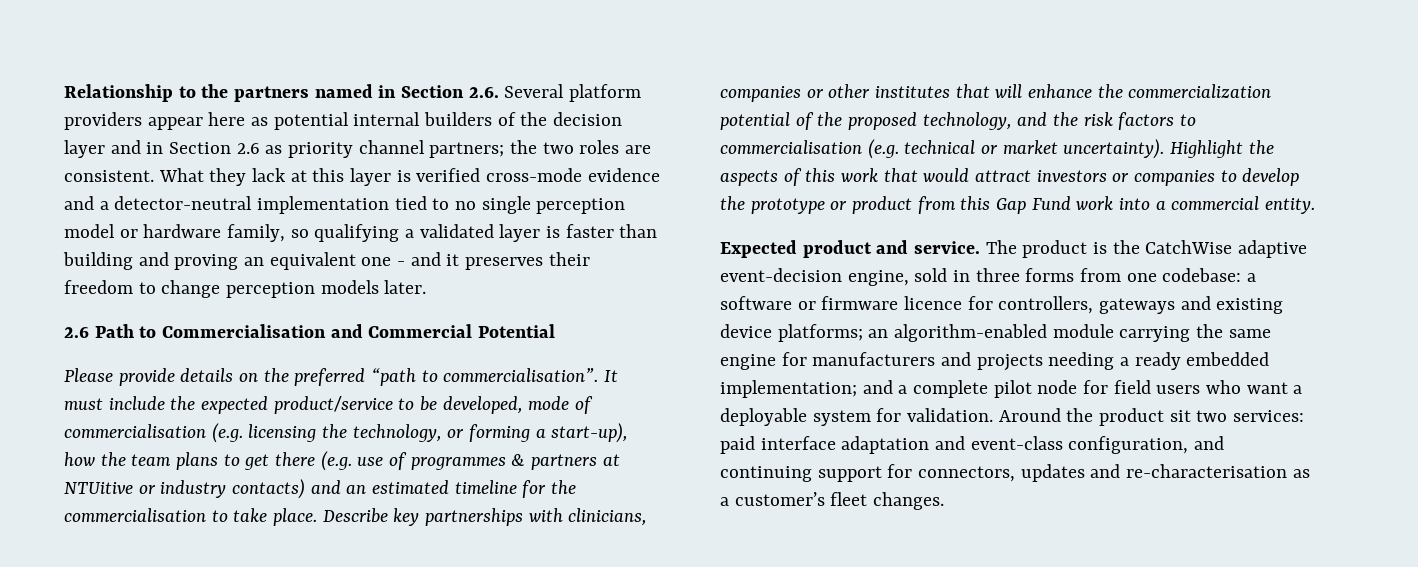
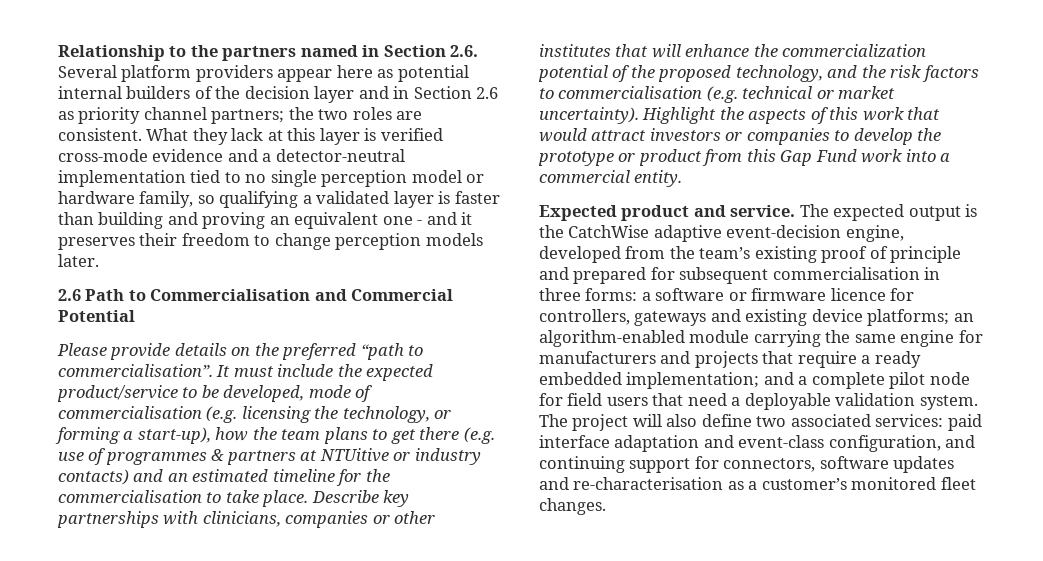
[1022,240,1088,258] product -> [833,204,961,221] expected output
[914,268,1242,282] sold in three forms from one codebase: -> [539,246,962,263] [539,267,941,284] [539,288,638,301] developed from the team’s existing proof of principle and prepared for subsequent commercialisation in three forms:
[1048,352,1115,370] needing -> [762,351,857,368] that require
[1206,380,1303,394] [720,408,1228,426] who want a deployable system for validation. Around the product sit two -> [652,393,978,410] [539,414,871,431] that need a deployable validation system. The project will also define two associated
(1016, 474) none -> [819,456,889,469] software
(825, 499) none -> [851,477,937,490] monitored

